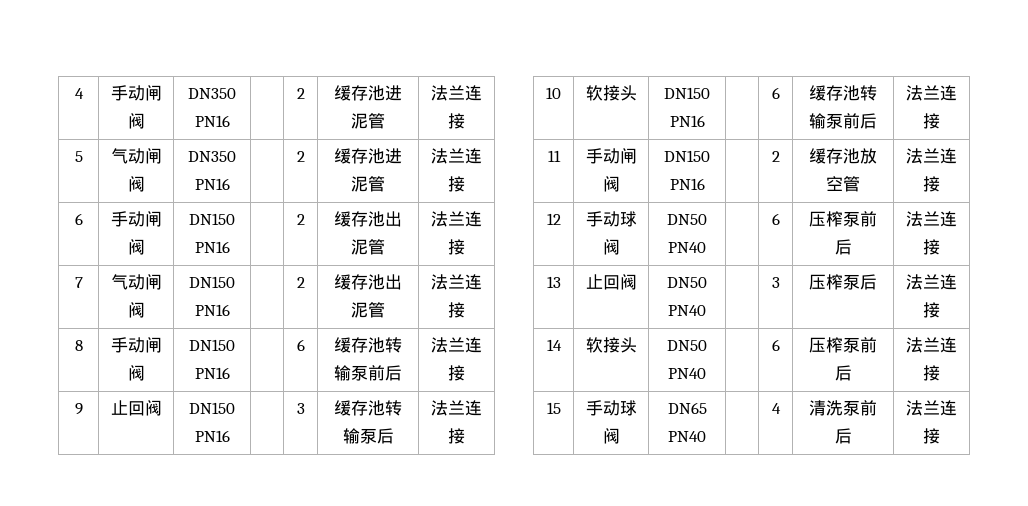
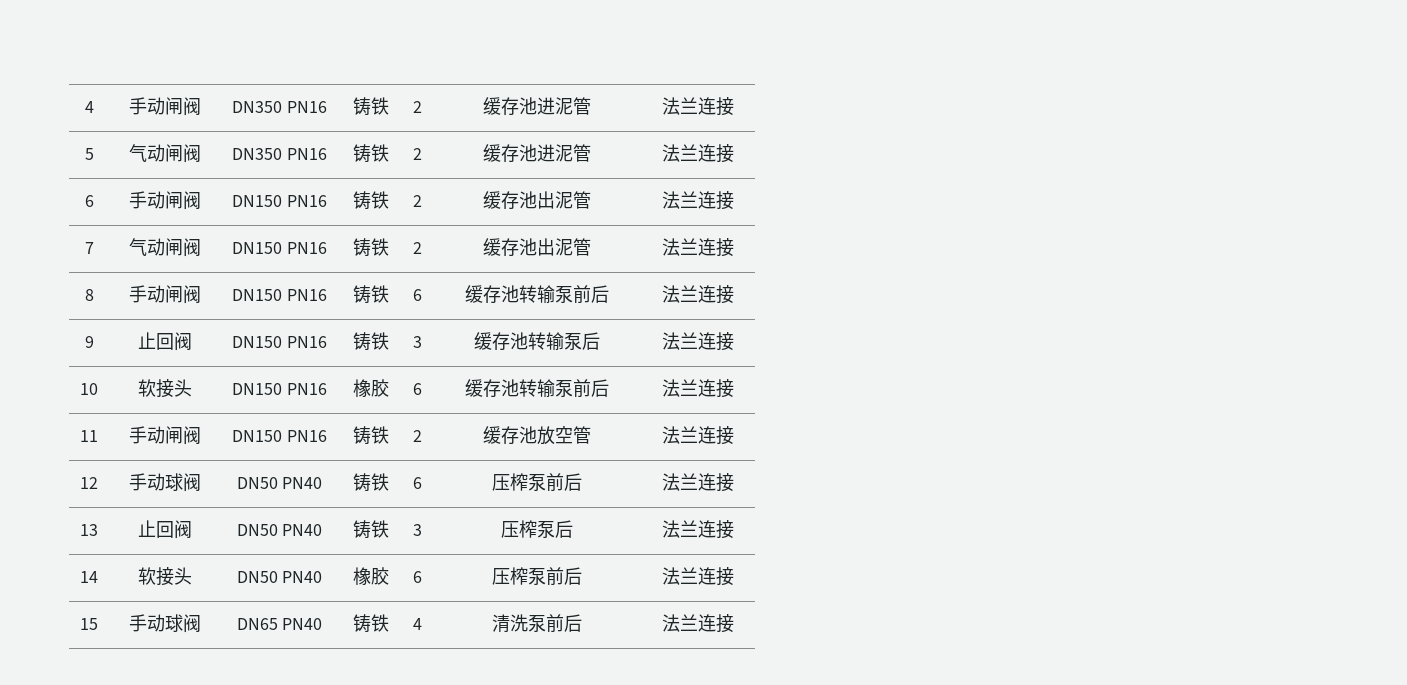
(230, 121) none -> [352,97,389,115] 铸铁
(230, 184) none -> [352,144,389,162] 铸铁
(230, 247) none -> [352,191,389,209] 铸铁
(230, 310) none -> [352,238,389,256] 铸铁
(230, 373) none -> [352,285,389,303] 铸铁
(230, 436) none -> [352,332,389,350] 铸铁
(705, 121) none -> [352,379,389,397] 橡胶
(705, 184) none -> [352,426,389,444] 铸铁
(706, 247) none -> [352,473,389,491] 铸铁
(706, 310) none -> [352,520,389,538] 铸铁
(706, 373) none -> [352,567,389,585] 橡胶
(706, 436) none -> [352,614,389,632] 铸铁

